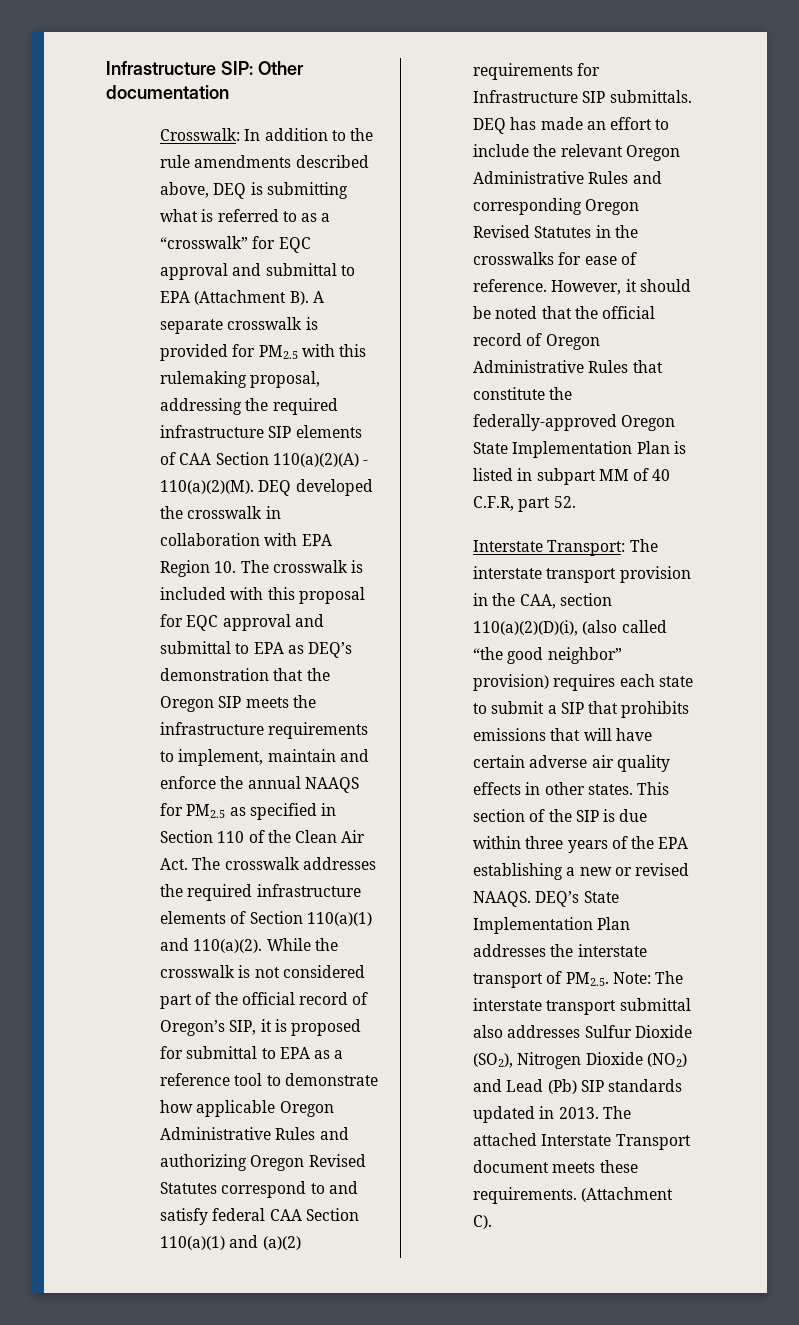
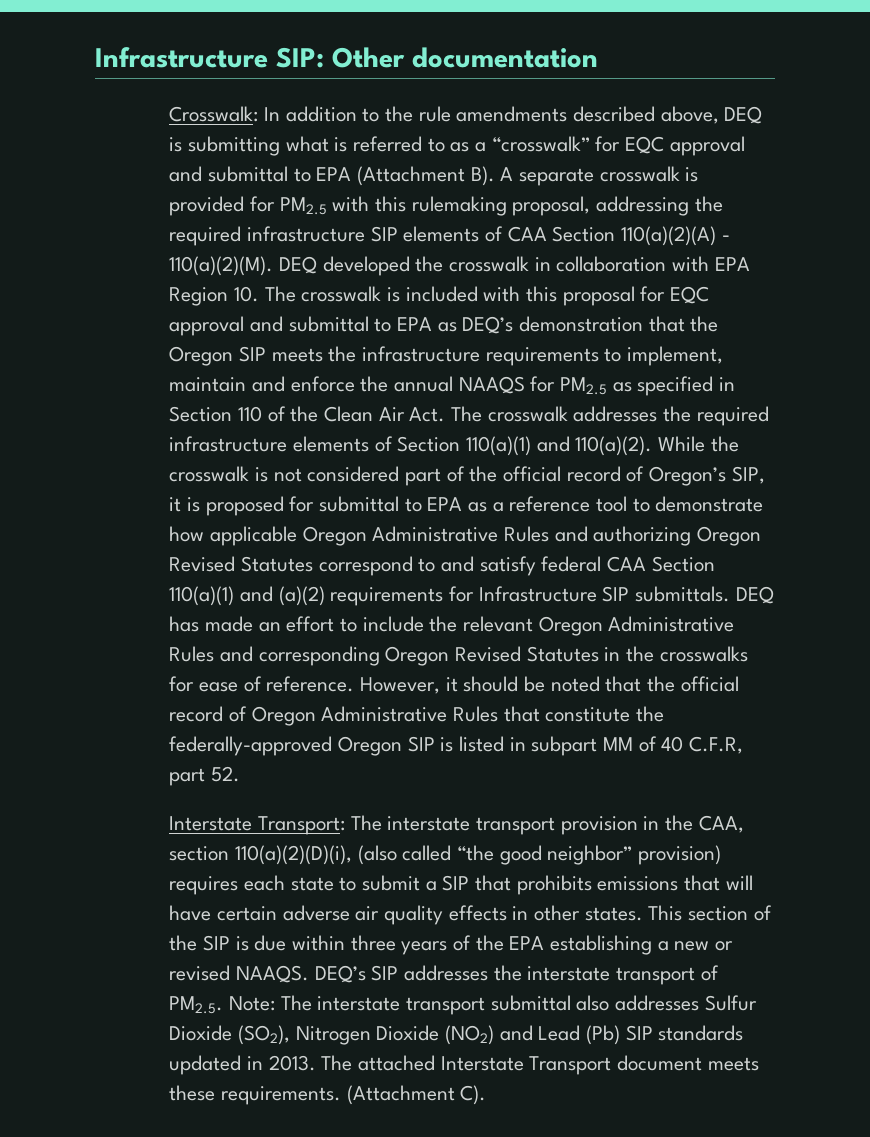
[473,441,670,458] State Implementation Plan -> [407,736,435,752] SIP
[583,891,619,903] [473,917,631,934] State Implementation Plan -> [371,965,399,981] SIP

